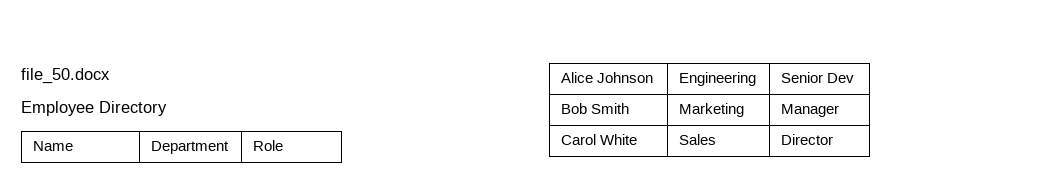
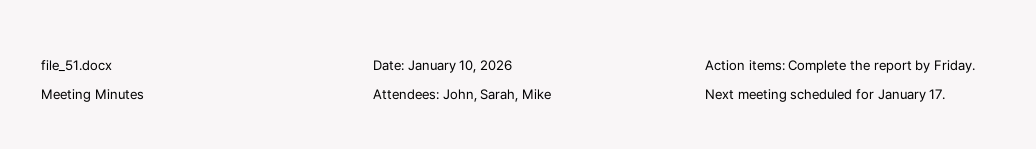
[21,68,110,84] [21,101,167,116] [33,141,74,151] [151,141,230,154] [253,140,284,151] [561,72,654,83] [679,72,757,86] [781,72,855,83] [561,103,630,114] [679,103,745,117] [781,104,840,117] [561,134,638,145] [679,134,717,145] [781,134,834,145] file_50.docx // Employee Directory // Name | Department | Role // Alice Johnson | Engineering | Senior Dev // Bob Smith | Marketing | Manager // Carol White | Sales | Director -> [41,60,112,72] [41,89,144,102] [373,60,512,73] [373,89,551,102] [705,60,975,73] [705,89,946,102] file_51.docx // Meeting Minutes // Date: January 10, 2026 // Attendees: John, Sarah, Mike // Action items: Complete the report by Friday. // Next meeting scheduled for January 17.

